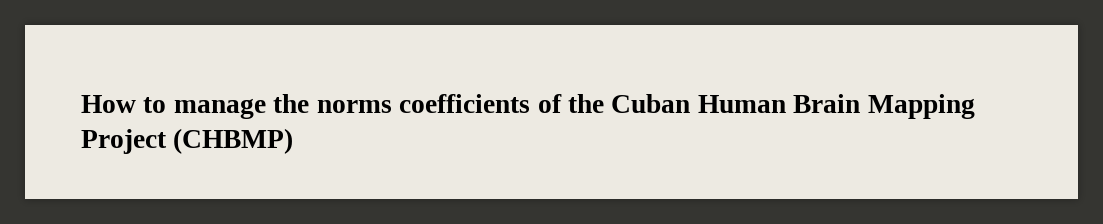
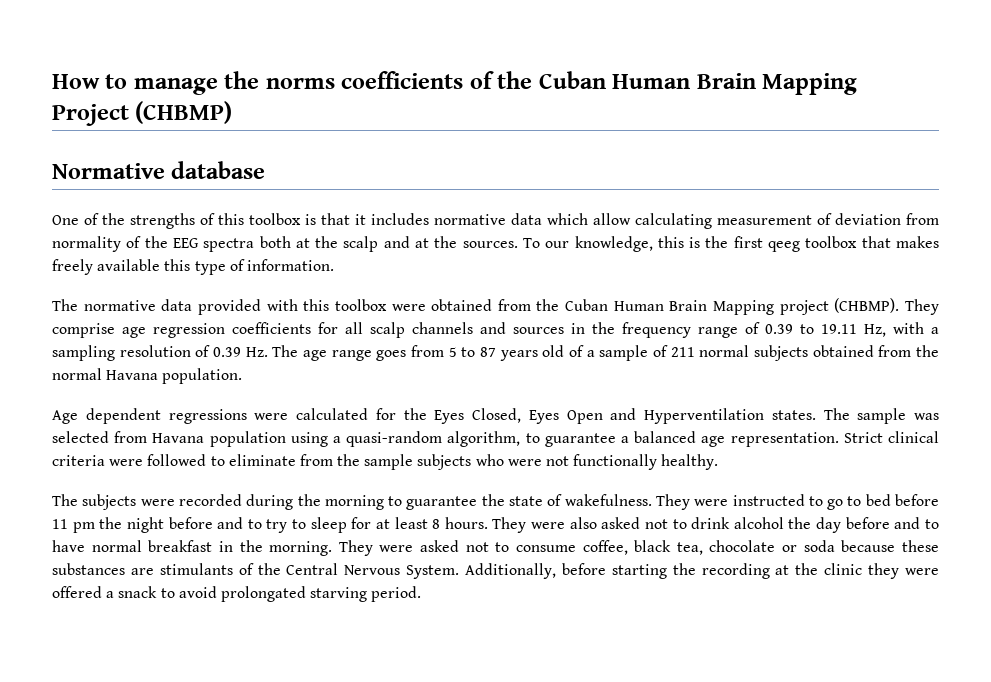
(294, 141) none -> [52,161,266,179] [52,213,939,229] [52,236,940,252] [52,259,334,275] [52,298,939,315] [52,322,939,338] [52,345,939,361] [52,368,243,384] [52,408,939,424] [52,431,940,447] [52,454,719,470] [52,494,939,510] [52,517,940,533] [52,540,940,556] [52,563,939,579] [52,586,422,602] // Normative database // One of the strengths of this toolbox is that it includes normative data which allow calculating measurement of deviation from normality of the EEG spectra both at the scalp and at the sources. To our knowledge, this is the first qeeg toolbox that makes freely available this type of information. // The normative data provided with this toolbox were obtained from the Cuban Human Brain Mapping project (CHBMP). They comprise age regression coefficients for all scalp channels and sources in the frequency range of 0.39 to 19.11 Hz, with a sampling resolution of 0.39 Hz. The age range goes from 5 to 87 years old of a sample of 211 normal subjects obtained from the normal Havana population. // Age dependent regressions were calculated for the Eyes Closed, Eyes Open and Hyperventilation states. The sample was selected from Havana population using a quasi-random algorithm, to guarantee a balanced age representation. Strict clinical criteria were followed to eliminate from the sample subjects who were not functionally healthy. // The subjects were recorded during the morning to guarantee the state of wakefulness. They were instructed to go to bed before 11 pm the night before and to try to sleep for at least 8 hours. They were also asked not to drink alcohol the day before and to have normal breakfast in the morning. They were asked not to consume coffee, black tea, chocolate or soda because these substances are stimulants of the Central Nervous System. Additionally, before starting the recording at the clinic they were offered a snack to avoid prolongated starving period.

